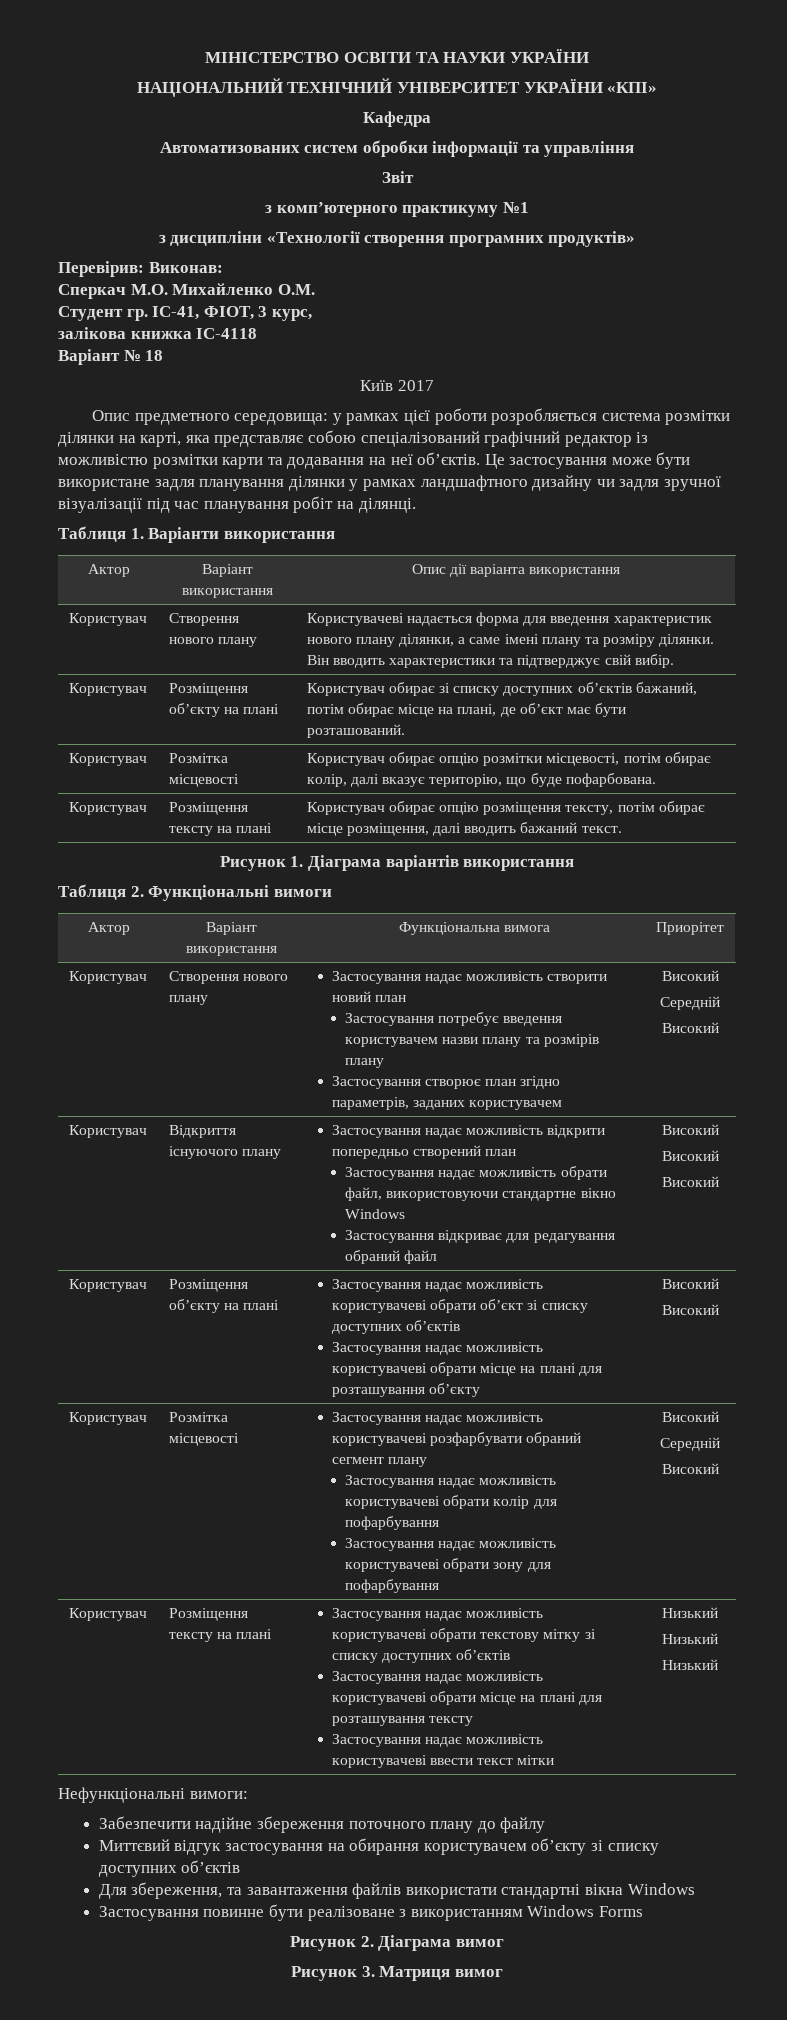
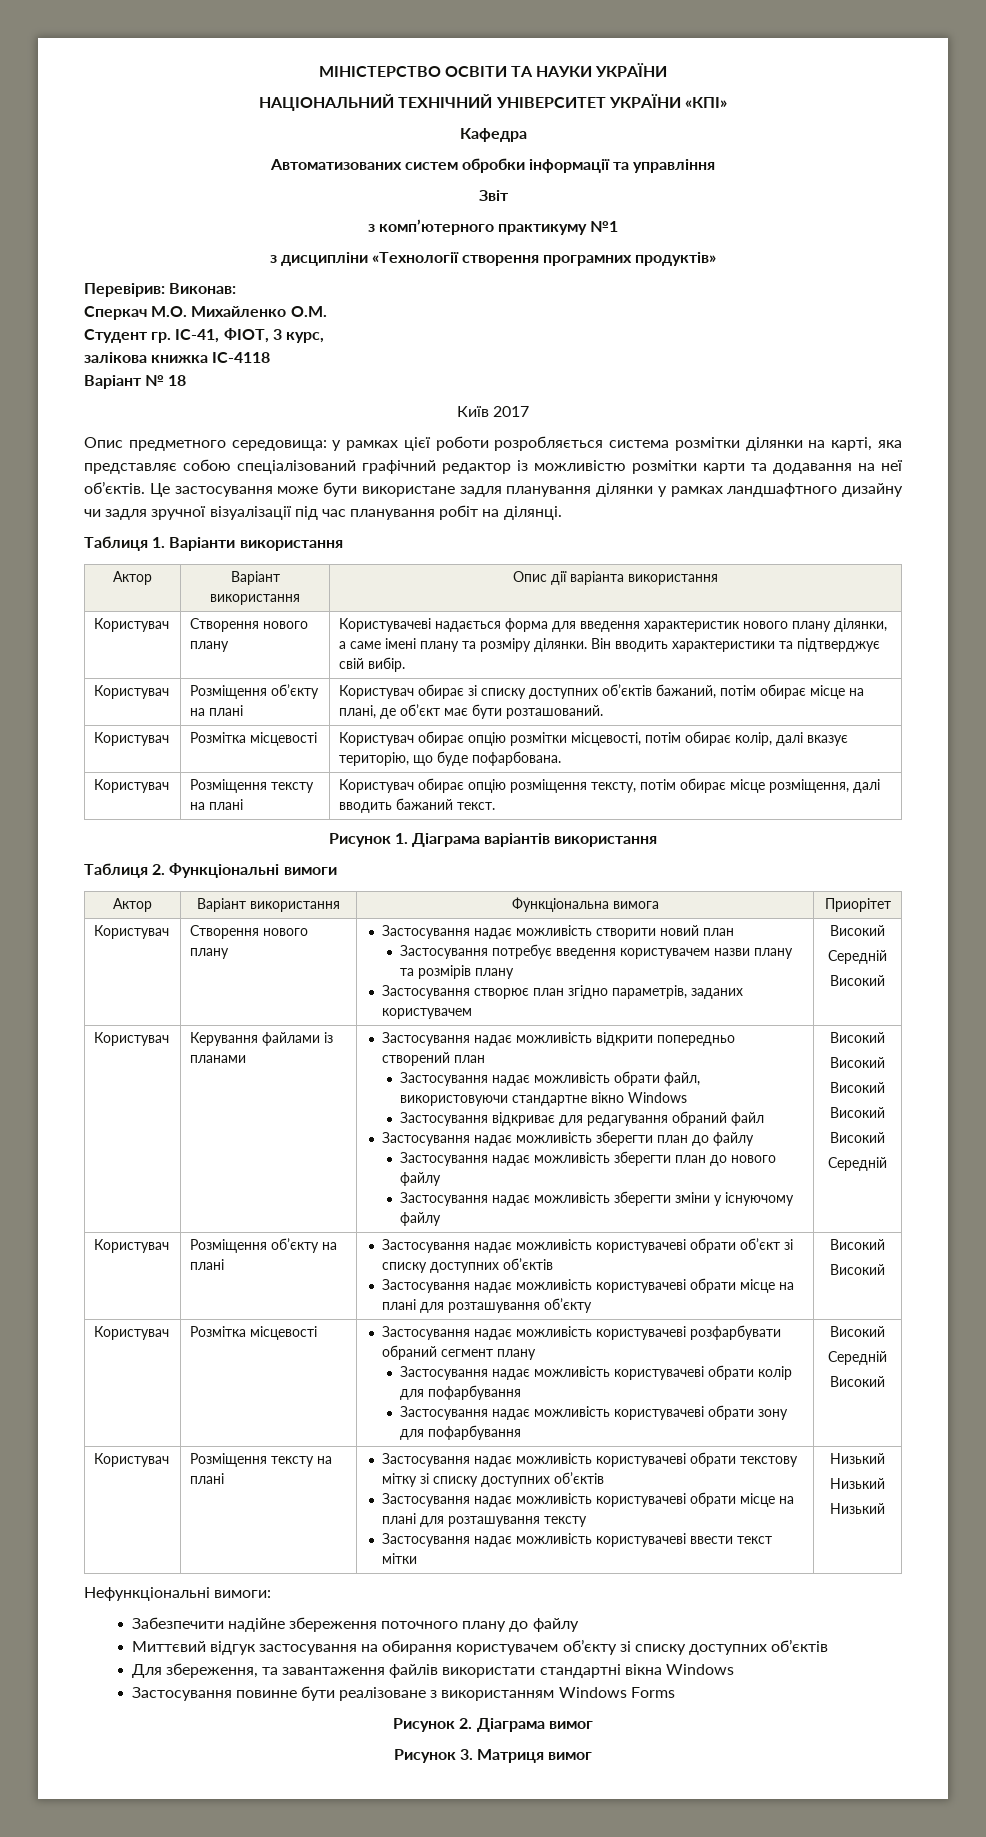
[168,1125,236,1138] [168,1146,281,1159] Відкриття існуючого плану -> [190,1032,334,1046] [190,1055,247,1063] Керування файлами із планами
[661,1124,719,1135] [661,1150,719,1161] [661,1176,719,1187] | Високий // Високий // Високий -> [381,1131,754,1146] [399,1151,776,1166] [399,1172,441,1186] [399,1191,794,1206] [399,1212,441,1226] [830,1032,885,1043] [830,1057,885,1068] [830,1082,885,1093] [830,1107,885,1118] [830,1132,885,1143] [828,1157,887,1171] // Застосування надає можливість зберегти план до файлу // Застосування надає можливість зберегти план до нового файлу // Застосування надає можливість зберегти зміни у існуючому файлу | Високий // Високий // Високий // Високий // Високий // Середній

